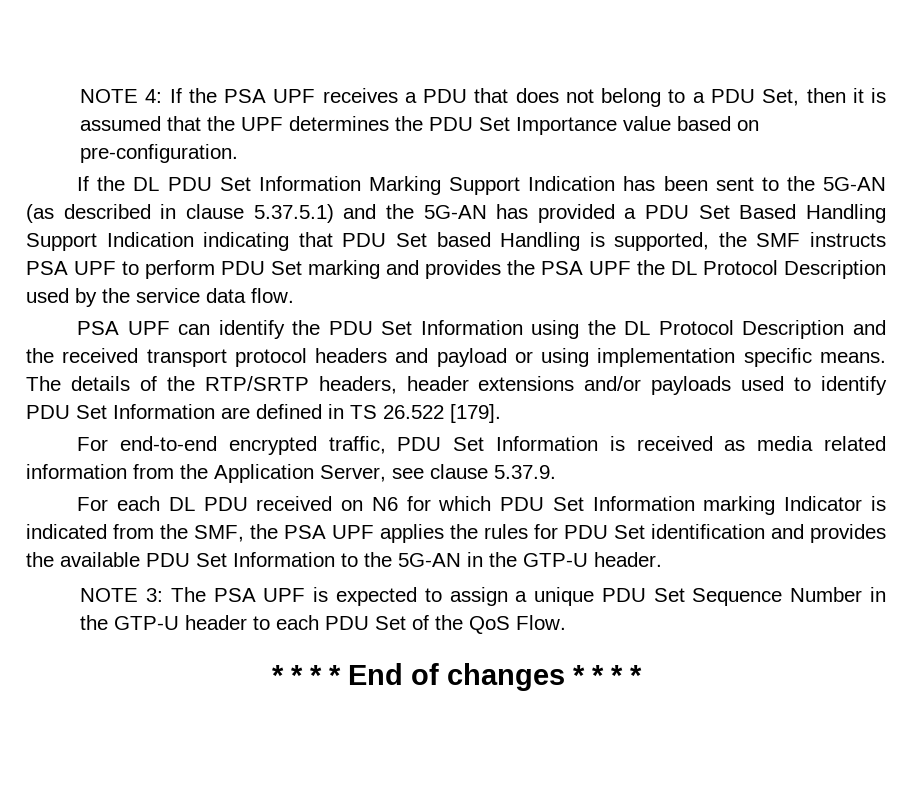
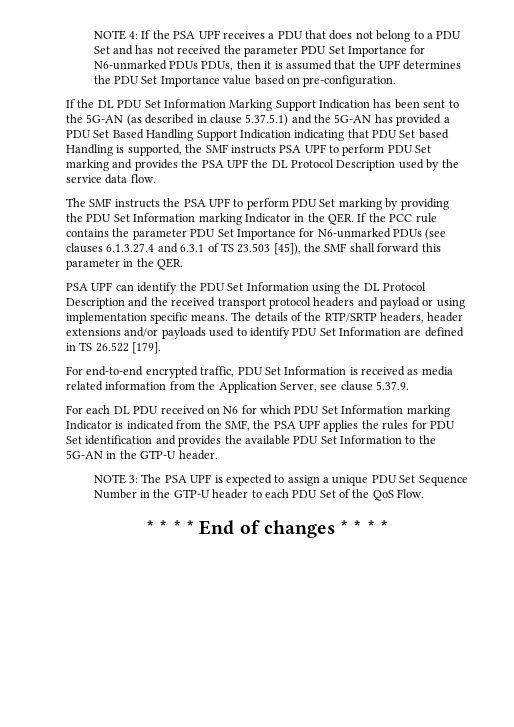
[762,89,800,106] Set, -> [93,45,426,57] [93,60,234,71] Set and has not received the parameter PDU Set Importance for N6-unmarked PDUs PDUs,
(294, 295) none -> [66,198,449,210] [66,213,437,225] [66,228,447,240] [66,243,441,255] [66,258,184,270] // The SMF instructs the PSA UPF to perform PDU Set marking by providing the PDU Set Information marking Indicator in the QER. If the PCC rule contains the parameter PDU Set Importance for N6-unmarked PDUs (see clauses 6.1.3.27.4 and 6.3.1 of TS 23.503 [45]), the SMF shall forward this parameter in the QER.

